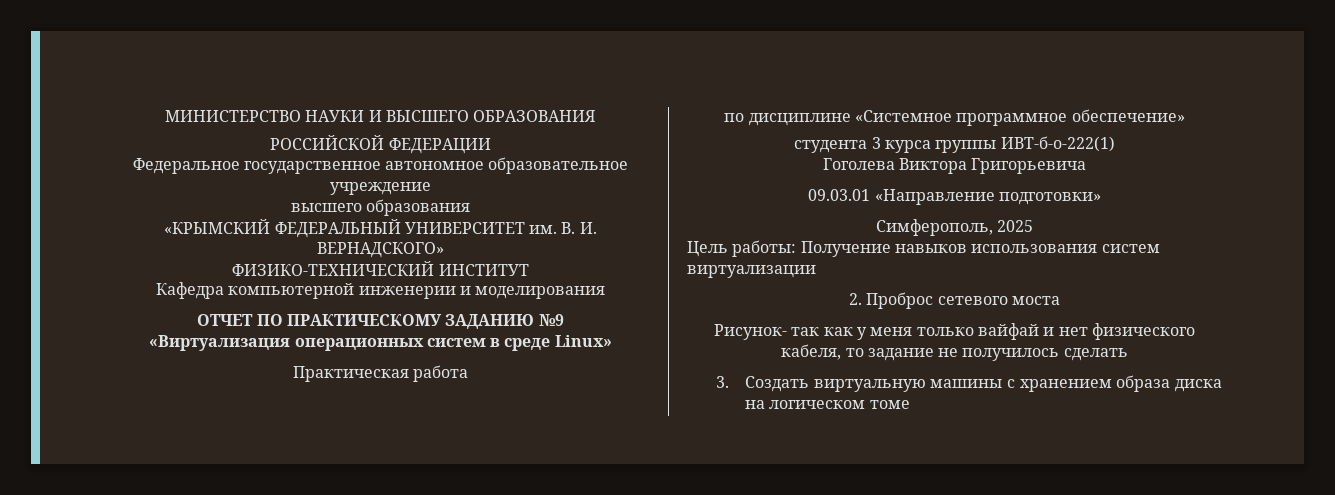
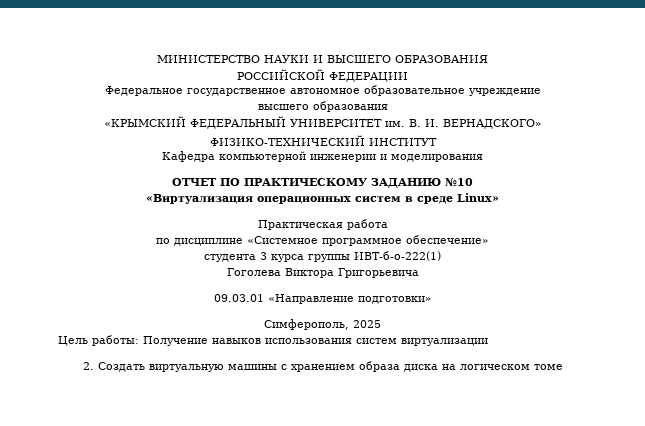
[538,314,564,326] №9 -> [445,177,473,187] №10
[866,292,1060,309] [714,323,1195,340] [781,344,1128,361] [715,376,729,388] Проброс сетевого моста // Рисунок- так как у меня только вайфай и нет физического кабеля, то задание не получилось сделать // 3. -> (94, 366) none

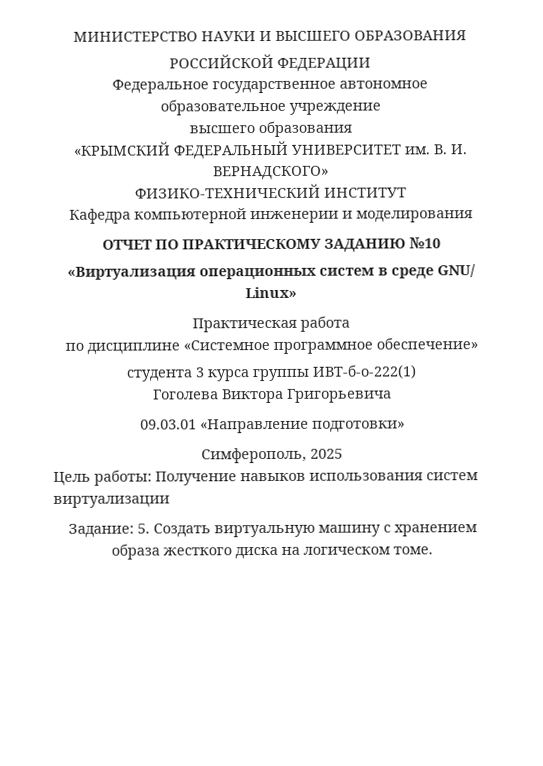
(453, 200) none -> [437,264,476,278] GNU/
[82,362,94,370] 2. -> [67,523,150,538] Задание: 5.
[227,364,277,370] машины -> [317,524,381,537] машину
(400, 366) none -> [163,547,232,556] жесткого
[533,364,563,370] томе -> [393,546,433,555] томе.

